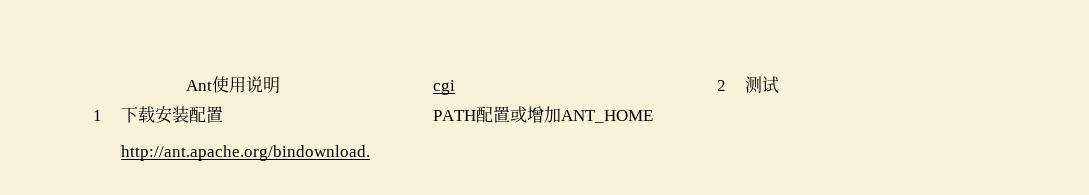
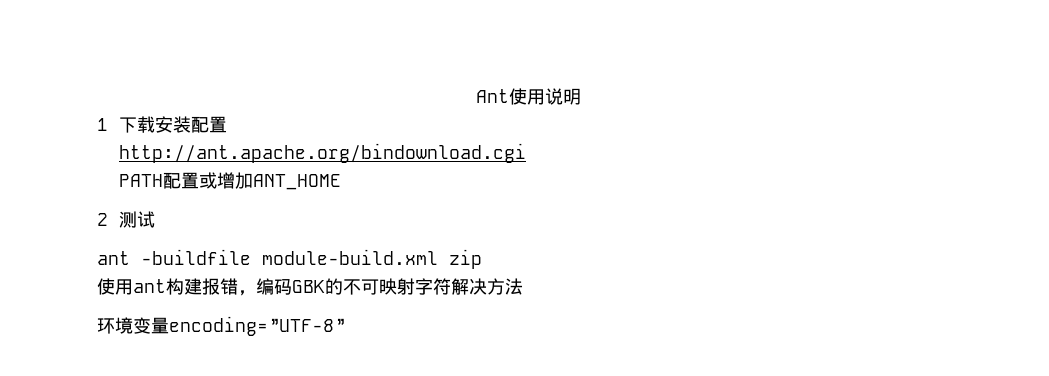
(780, 85) none -> [97,249,482,269] [97,278,523,296] [97,316,345,336] // ant -buildfile module-build.xml zip // 使用ant构建报错，编码GBK的不可映射字符解决方法 // 环境变量encoding=”UTF-8”

